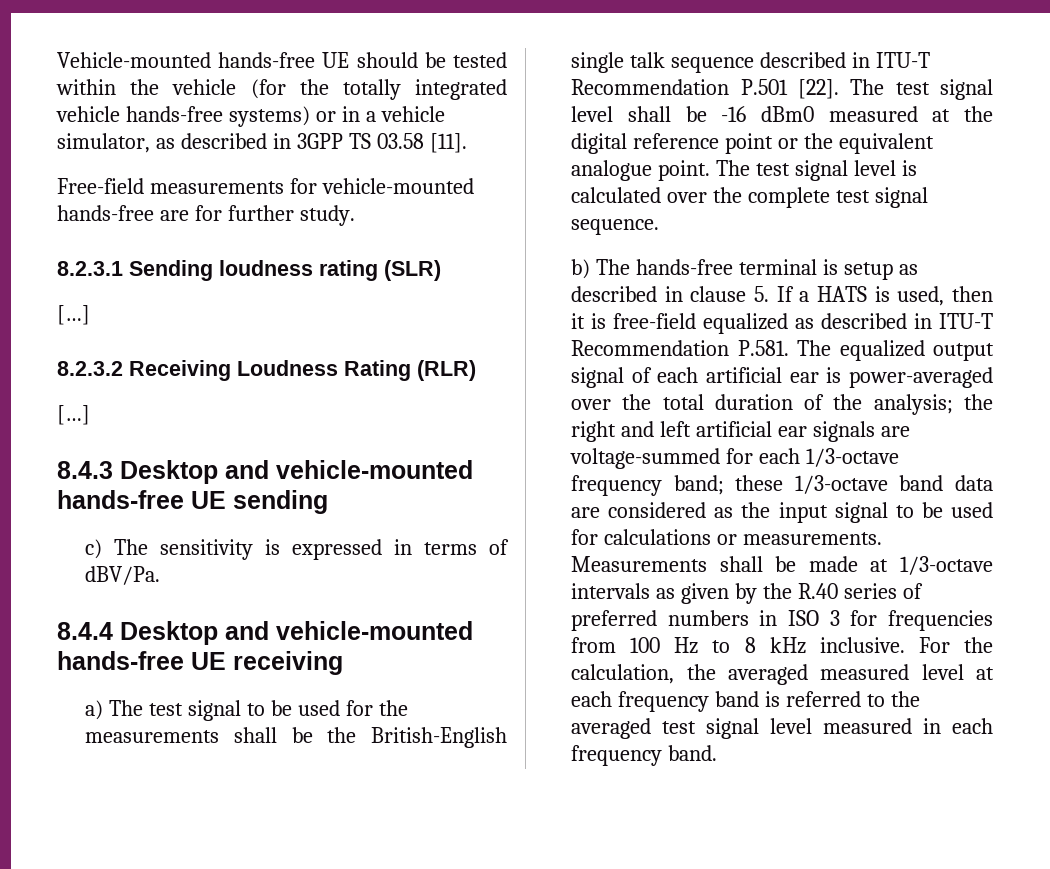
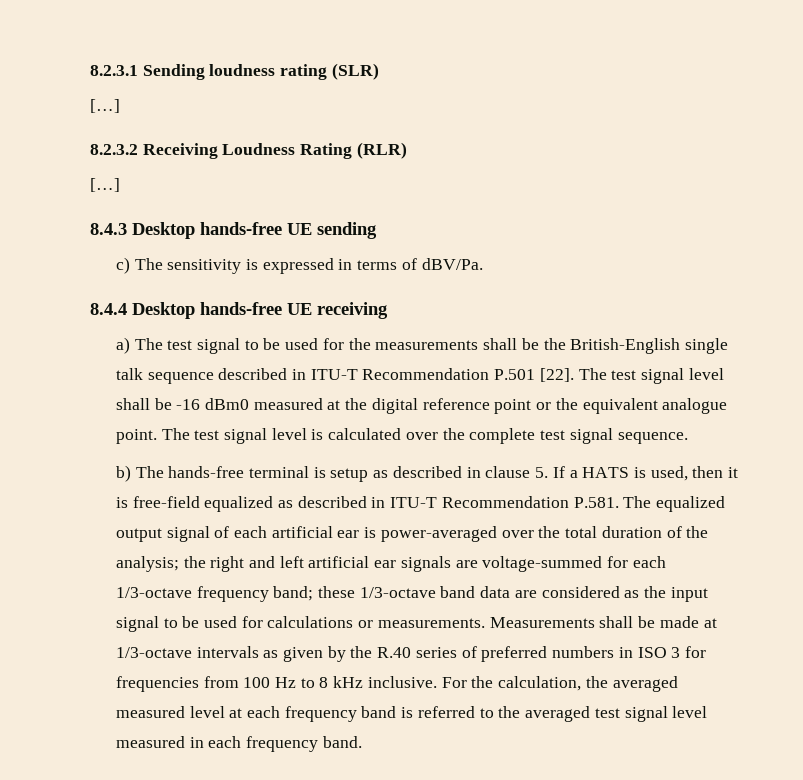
[57,52,507,68] [56,79,507,100] [56,106,445,127] [57,133,467,153] [57,178,474,194] [57,205,355,226] Vehicle-mounted hands-free UE should be tested within the vehicle (for the totally integrated vehicle hands-free systems) or in a vehicle simulator, as described in 3GPP TS 03.58 [11]. // Free-field measurements for vehicle-mounted hands-free are for further study. // -> (90, 70) none
[225,460,473,479] and vehicle-mounted -> (195, 230) none
[225,621,473,640] and vehicle-mounted -> (195, 310) none

